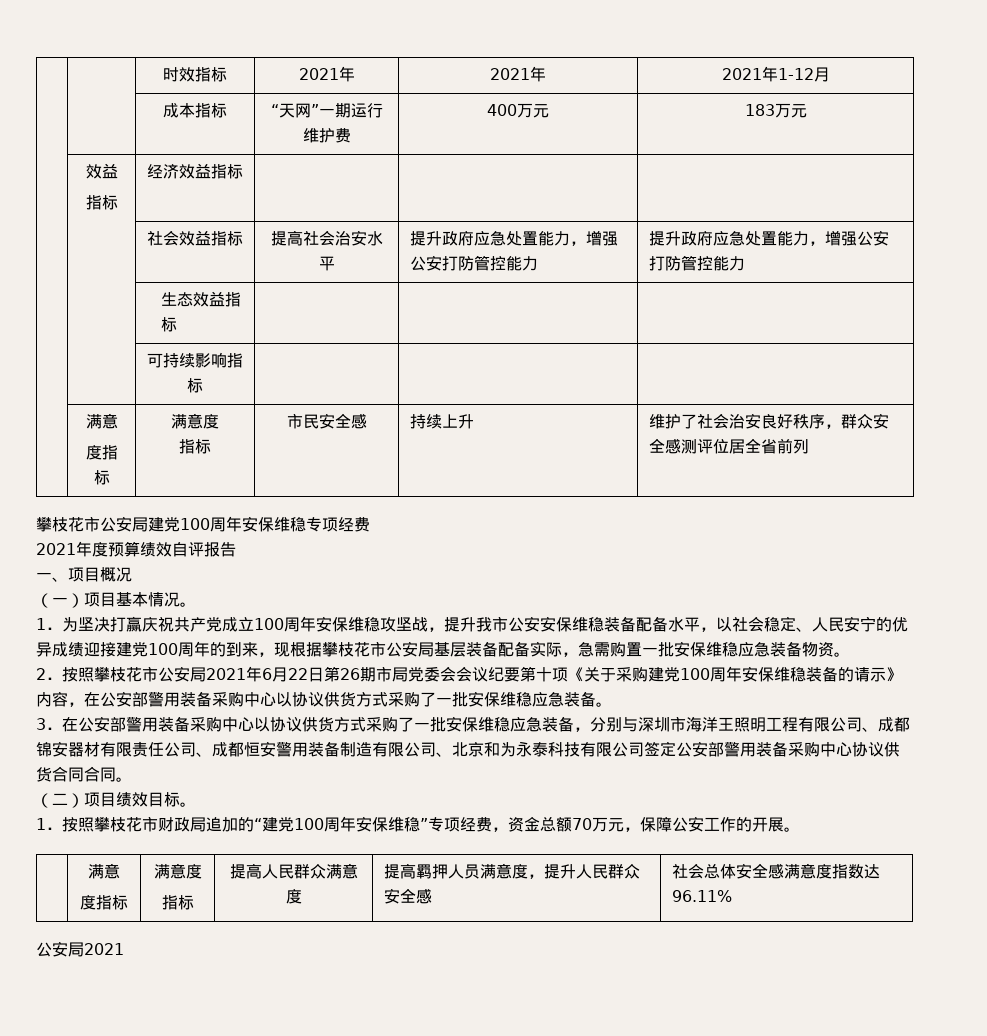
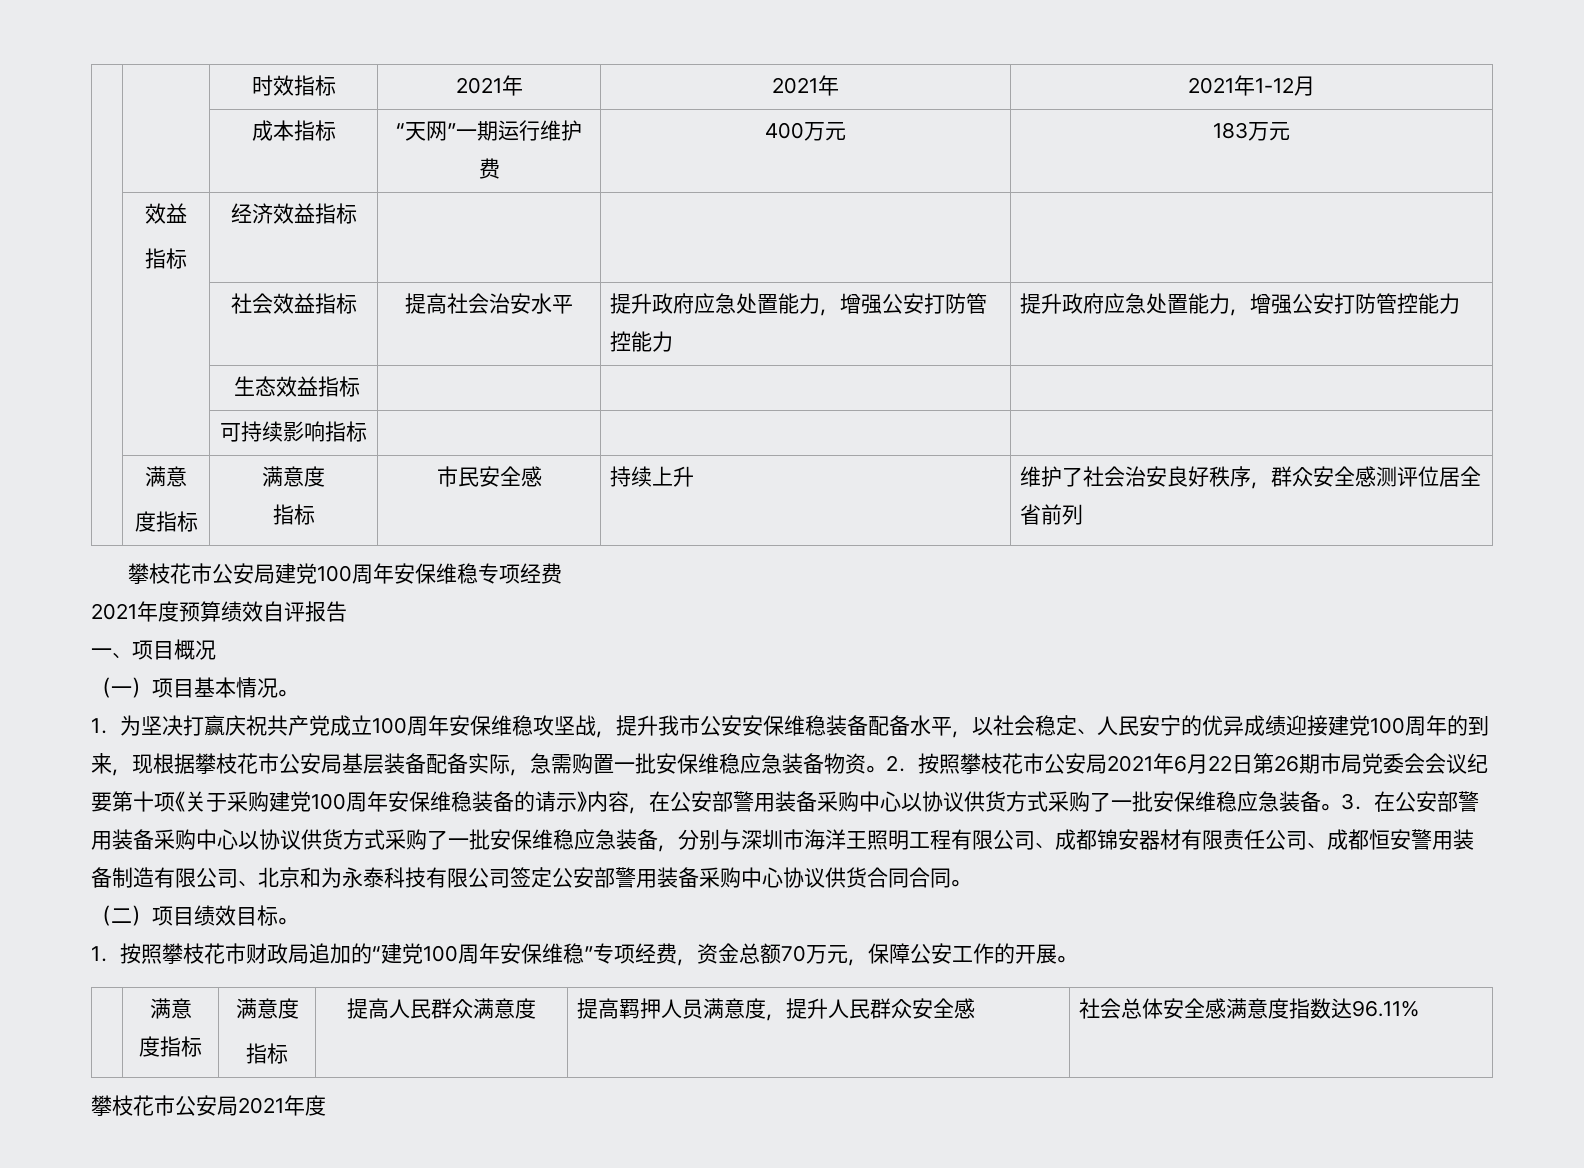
(850, 654) // -> (886, 769) none
(612, 704) // -> (1341, 807) none
[36,941,124,957] 公安局2021 -> [91,1095,326,1117] 攀枝花市公安局2021年度

